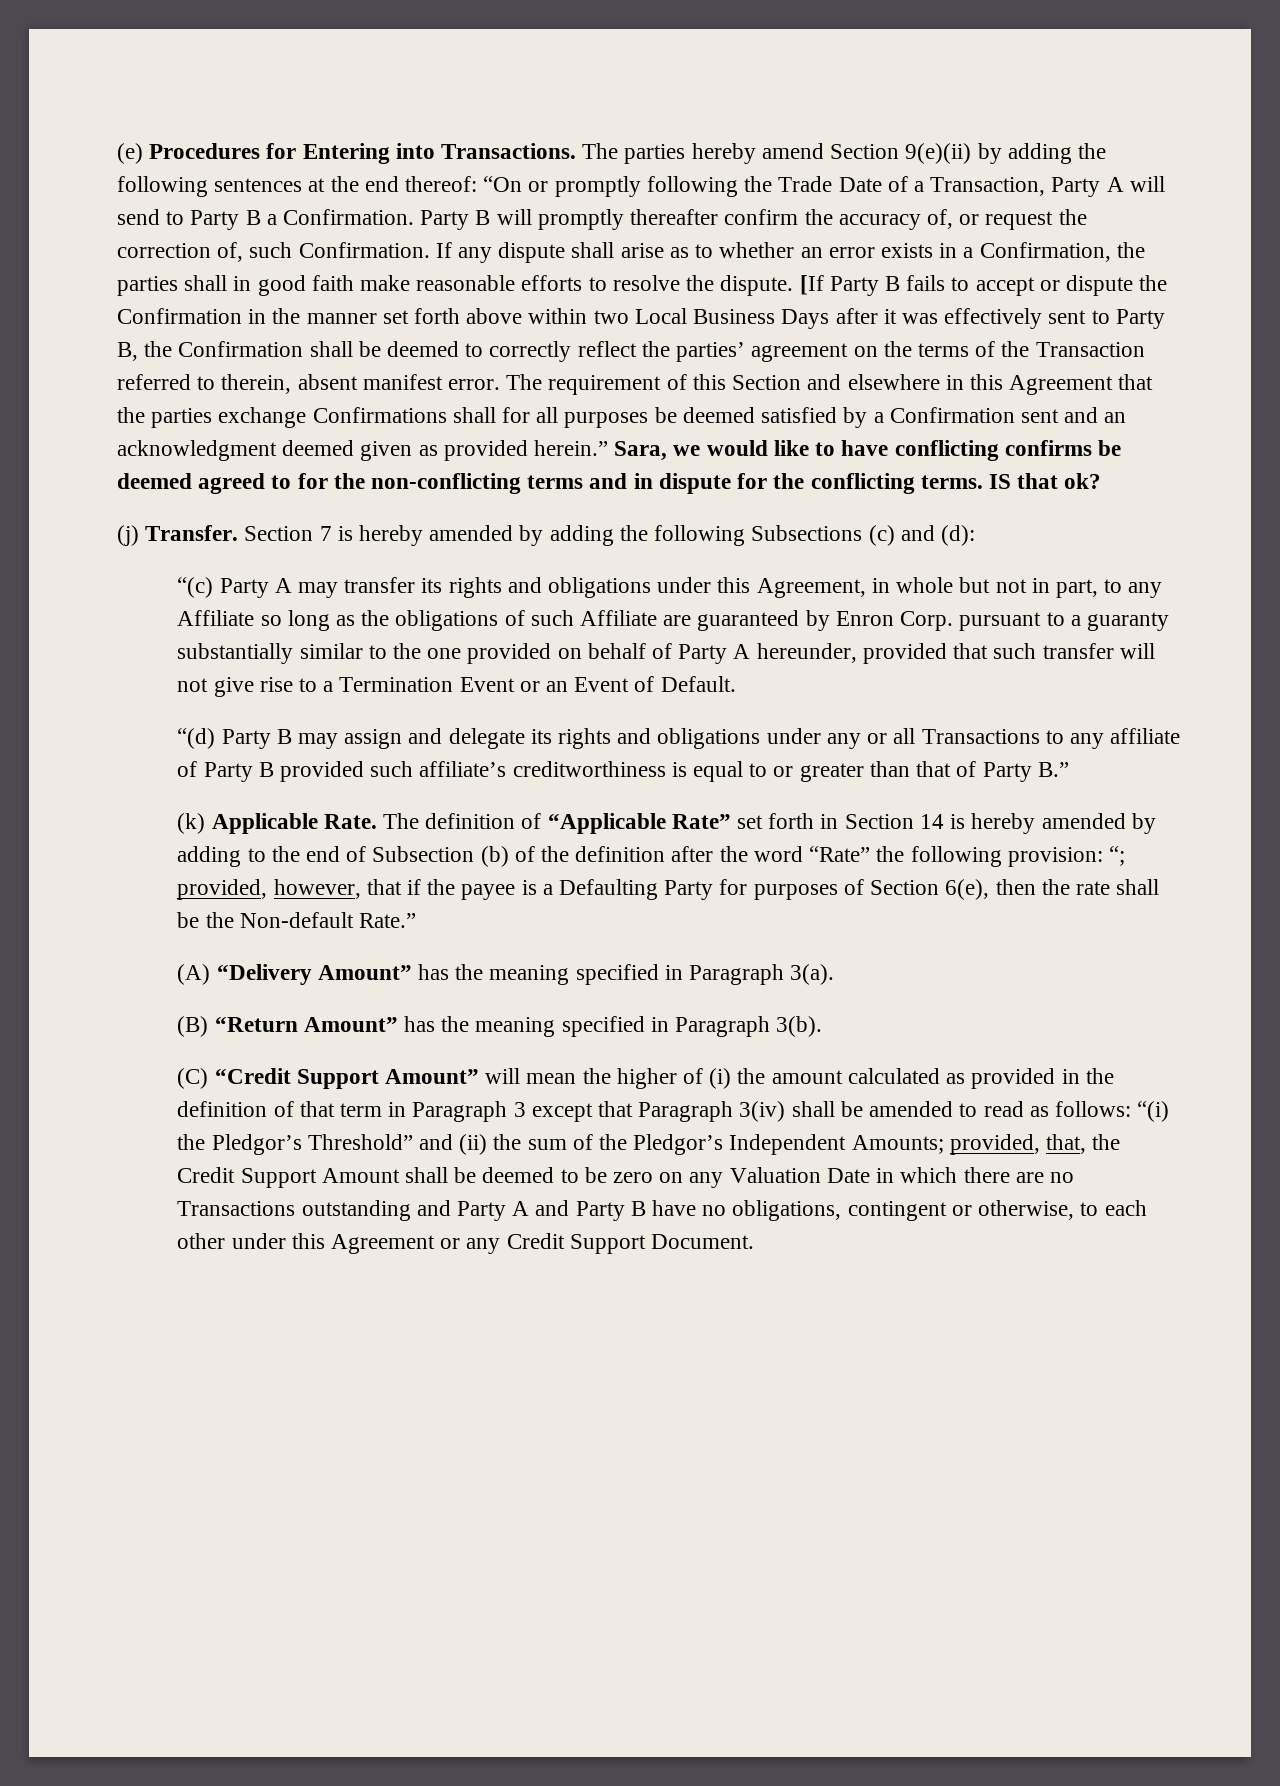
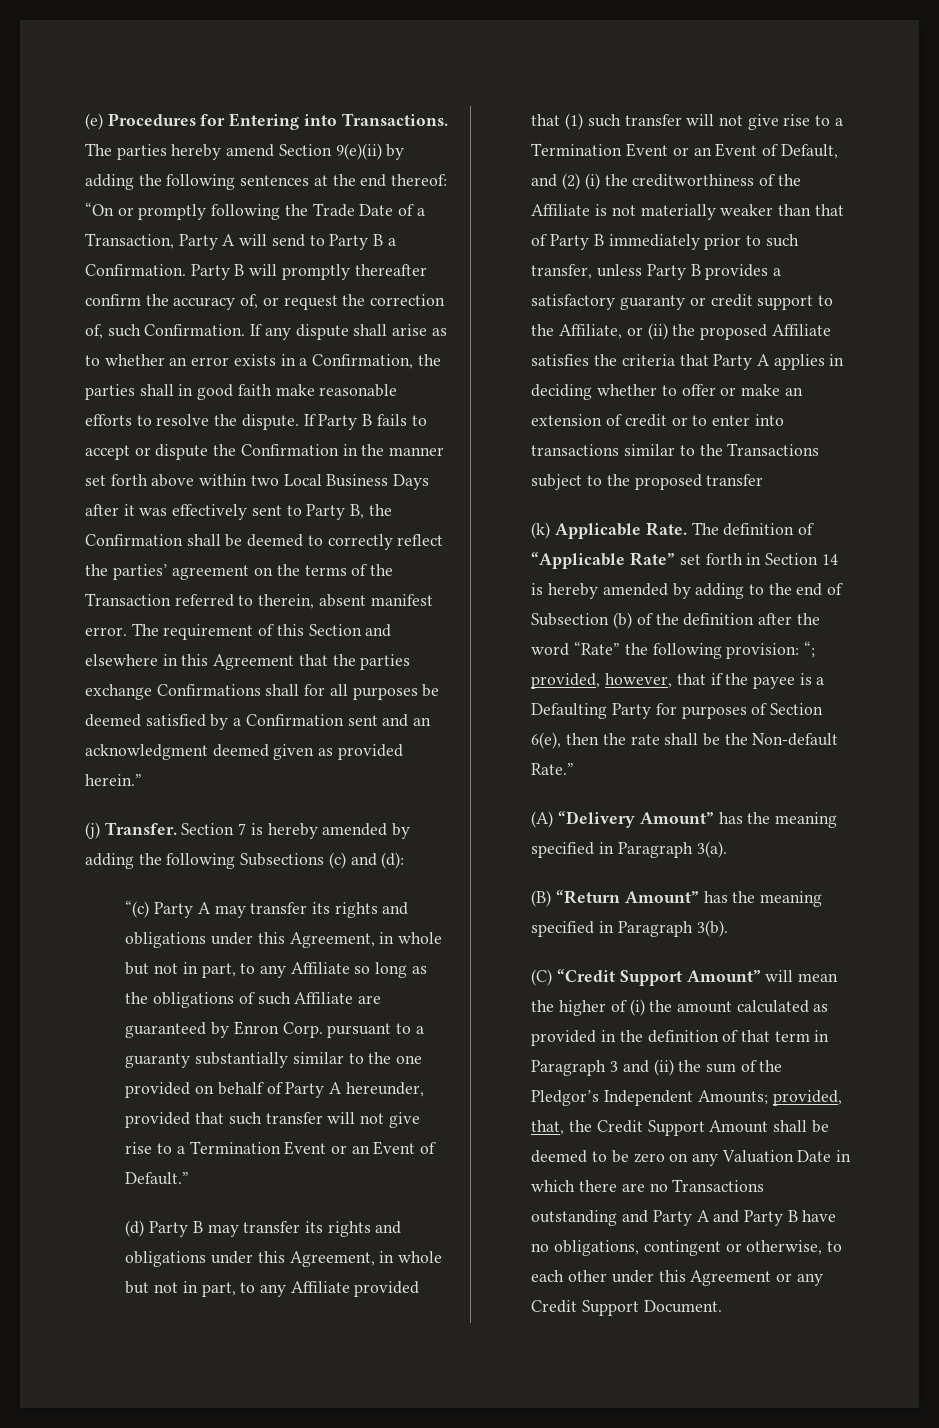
[799,275,824,295] [If -> [303,414,316,426] If
[614,440,1121,461] [117,473,1102,494] Sara, we would like to have conflicting confirms be deemed agreed to for the non-conflicting terms and in dispute for the conflicting terms. IS that ok? -> (142, 780) none
[660,676,736,692] [177,728,216,749] Default. // “(d) -> [125,1172,190,1185] [125,1220,145,1237] Default.” // (d)
[344,728,1181,749] [177,761,1069,782] assign and delegate its rights and obligations under any or all Transactions to any affiliate of Party B provided such affiliate’s creditworthiness is equal to or greater than that of Party B.” -> [243,1221,402,1237] [125,1251,443,1267] [125,1281,420,1297] [531,113,843,130] [531,143,838,159] [531,173,801,190] [531,204,844,220] [531,234,799,250] [531,264,782,280] [531,294,834,310] [531,323,831,340] [531,354,845,370] [531,384,803,400] [531,414,784,427] [531,443,820,456] [531,474,764,490] transfer its rights and obligations under this Agreement, in whole but not in part, to any Affiliate provided that (1) such transfer will not give rise to a Termination Event or an Event of Default, and (2) (i) the creditworthiness of the Affiliate is not materially weaker than that of Party B immediately prior to such transfer, unless Party B provides a satisfactory guaranty or credit support to the Affiliate, or (ii) the proposed Affiliate satisfies the criteria that Party A applies in deciding whether to offer or make an extension of credit or to enter into transactions similar to the Transactions subject to the proposed transfer
[531,1101,1170,1122] [177,1134,413,1155] except that Paragraph 3(iv) shall be amended to read as follows: “(i) the Pledgor’s Threshold” -> (619, 1066) none

